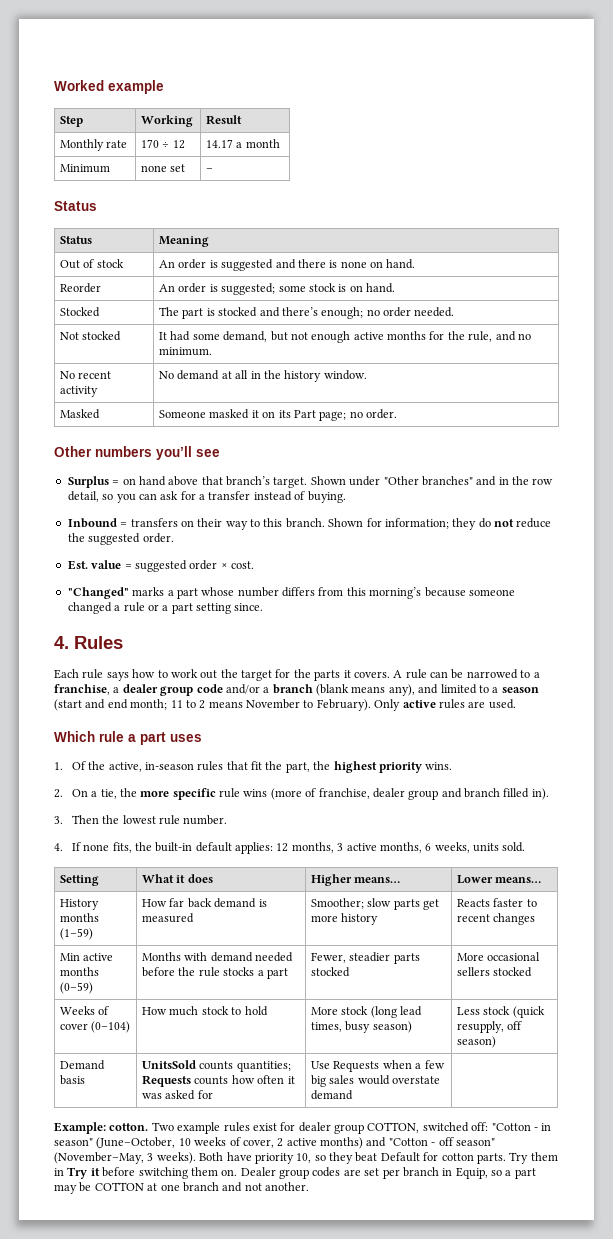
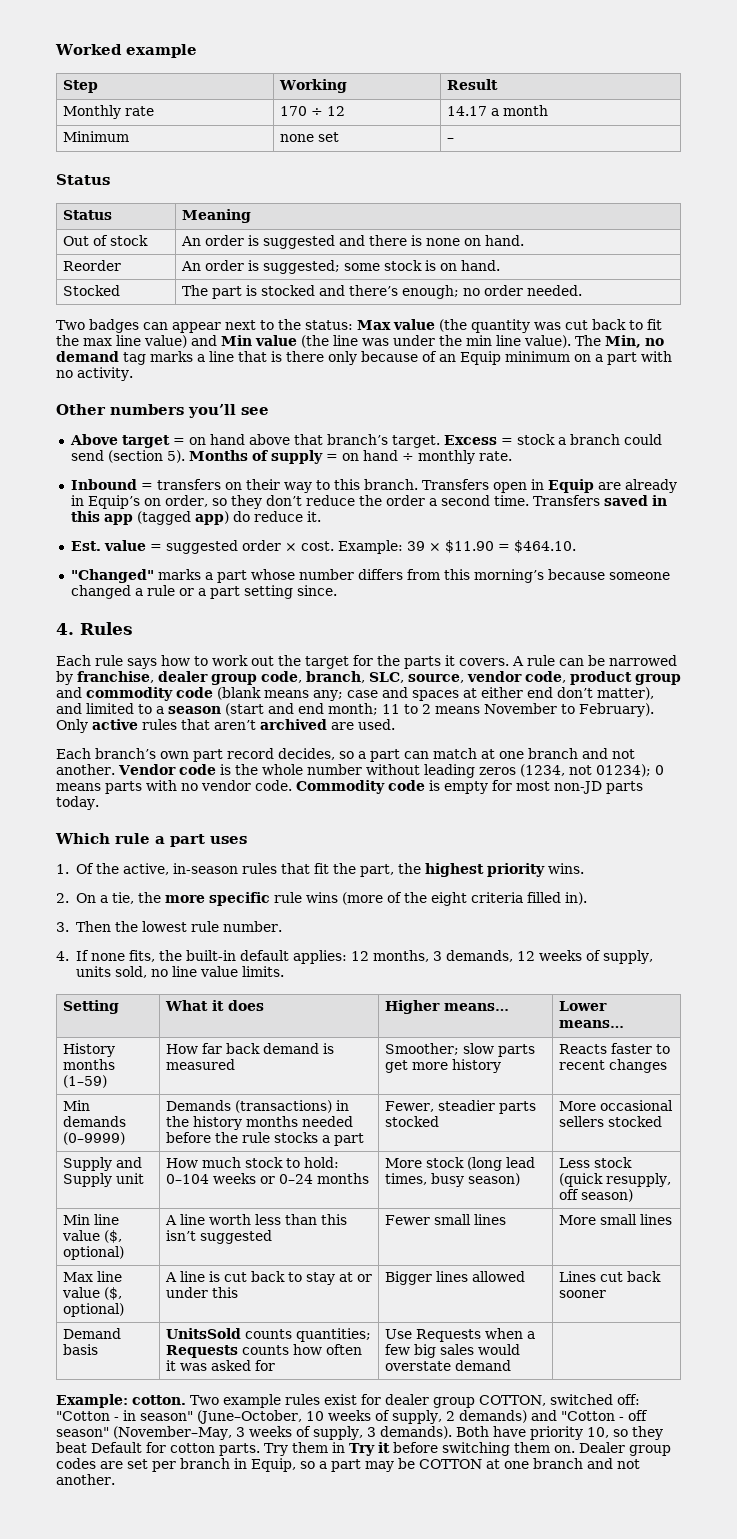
[60,331,122,341] [159,331,531,343] [159,347,213,356] [60,371,112,379] [60,386,99,397] [159,370,367,382] [60,409,101,419] [159,409,398,421] // Not stocked | It had some demand, but not enough active months for the rule, and no minimum. // No recent activity | No demand at all in the history window. // Masked | Someone masked it on its Part page; no order. -> [56,319,662,333] [56,335,664,348] [56,351,672,365] [56,367,133,381] // Two badges can appear next to the status: Max value (the quantity was cut back to fit the max line value) and Min value (the line was under the min line value). The Min, no demand tag marks a line that is there only because of an Equip minimum on a part with no activity.
[67,476,109,488] Surplus -> [69,434,170,448] Above target
[310,476,554,486] [67,491,346,503] Shown under "Other branches" and in the row detail, so you can ask for a transfer instead of buying. -> [443,434,662,445] [70,450,512,464] Excess = stock a branch could send (section 5). Months of supply = on hand ÷ monthly rate.
[328,518,552,530] [67,533,174,545] Shown for information; they do not reduce the suggested order. -> [421,479,677,493] [70,495,667,509] [70,511,321,525] Transfers open in Equip are already in Equip’s on order, so they don’t reduce the order a second time. Transfers saved in this app (tagged app) do reduce it.
(254, 565) none -> [337,540,576,554] Example: 39 × $11.90 = $464.10.
[520,670,540,678] [54,684,415,696] to a franchise, a dealer group code and/or a branch (blank means any), -> [56,671,681,685] [56,687,654,701] by franchise, dealer group code, branch, SLC, source, vendor code, product group and commodity code (blank means any; case and spaces at either end don’t matter),
(465, 704) none -> [181,719,327,730] that aren’t archived
(516, 704) none -> [56,748,635,762] [56,764,664,778] [56,780,643,794] [56,796,99,810] // Each branch’s own part record decides, so a part can match at one branch and not another. Vendor code is the whole number without leading zeros (1234, not 01234); 0 means parts with no vendor code. Commodity code is empty for most non-JD parts today.
[318,788,501,800] franchise, dealer group and branch -> [403,892,523,906] the eight criteria
[346,842,526,853] active months, 6 weeks, units sold. -> [445,950,653,964] [75,966,284,978] demands, 12 weeks of supply, units sold, no line value limits.
[83,953,114,961] [60,967,100,976] [60,982,94,994] [142,952,253,962] active months (0–59) | Months with demand -> [62,1116,126,1127] [62,1132,125,1145] [165,1100,349,1113] [165,1116,298,1130] demands (0–9999) | Demands (transactions) in the history months
[60,1006,110,1015] [60,1021,131,1033] Weeks of cover (0–104) -> [62,1157,142,1171] [62,1173,144,1187] Supply and Supply unit
[244,1006,268,1016] hold -> [303,1157,339,1168] [165,1173,369,1184] hold: 0–104 weeks or 0–24 months
(497, 1042) none -> [62,1214,119,1225] [61,1230,122,1243] [62,1246,124,1260] [164,1214,347,1225] [165,1230,272,1244] [384,1214,506,1225] [558,1214,672,1225] [62,1271,122,1282] [61,1287,122,1300] [62,1303,124,1317] [164,1271,372,1285] [165,1287,238,1298] [384,1271,525,1285] [558,1271,661,1282] [558,1290,606,1298] // Min line value ($, optional) | A line worth less than this isn’t suggested | Fewer small lines | More small lines // Max line value ($, optional) | A line is cut back to stay at or under this | Bigger lines allowed | Lines cut back sooner
[242,1137,363,1149] cover, 2 active months) -> [391,1410,527,1424] supply, 2 demands)
[156,1152,196,1164] weeks). -> [248,1426,452,1440] weeks of supply, 3 demands).

